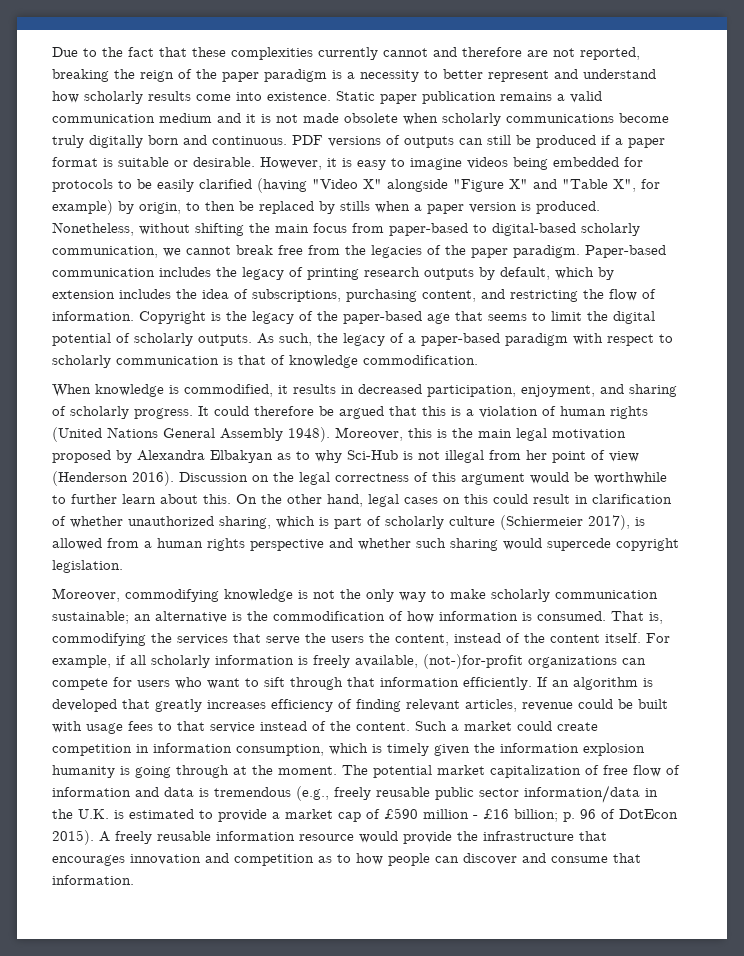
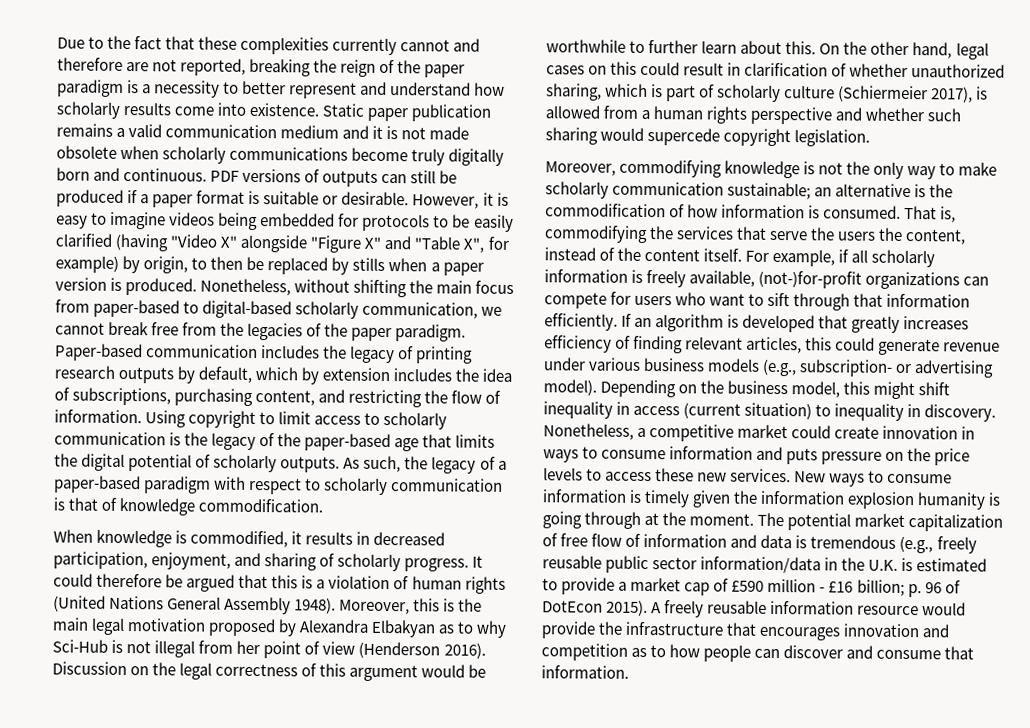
[139,311,206,324] Copyright -> [145,410,448,430] [54,431,166,446] Using copyright to limit access to scholarly communication
[488,311,582,321] seems to limit -> [455,434,496,448] limits
[522,699,668,711] [52,721,598,734] [52,743,368,756] revenue could be built with usage fees to that service instead of the content. Such a market could create competition in information consumption, which -> [805,337,1001,356] [543,357,995,378] [543,379,951,400] [543,401,997,422] [543,423,976,442] [543,446,971,466] [543,467,953,487] [542,489,627,503] this could generate revenue under various business models (e.g., subscription- or advertising model). Depending on the business model, this might shift inequality in access (current situation) to inequality in discovery. Nonetheless, a competitive market could create innovation in ways to consume information and puts pressure on the price levels to access these new services. New ways to consume information

